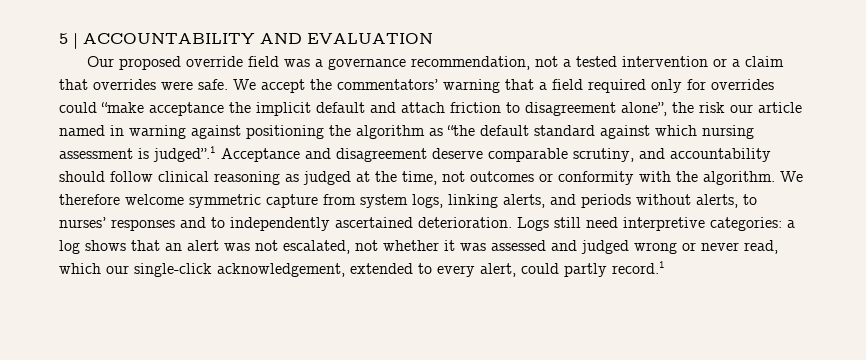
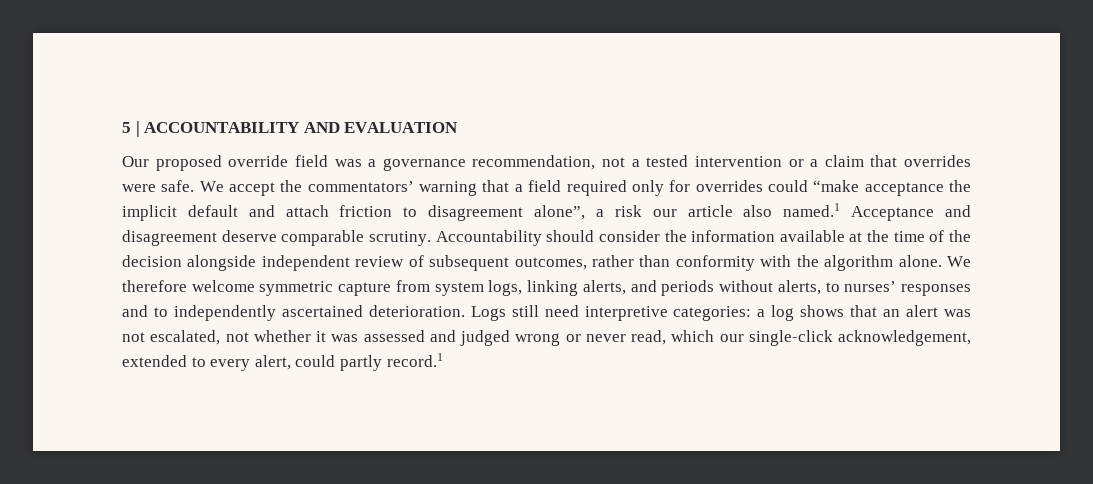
[672,102,694,113] the -> [595,209,604,217] a
[59,125,754,139] [59,146,216,162] named in warning against positioning the algorithm as “the default standard against which nursing assessment is judged”.1 -> [743,203,841,217] also named.1
[573,148,771,162] [59,171,553,185] scrutiny, and accountability should follow clinical reasoning as judged at the time, not outcomes or -> [368,230,971,246] [122,255,671,271] scrutiny. Accountability should consider the information available at the time of the decision alongside independent review of subsequent outcomes, rather than
[703,171,775,185] algorithm. -> [824,255,942,271] algorithm alone.

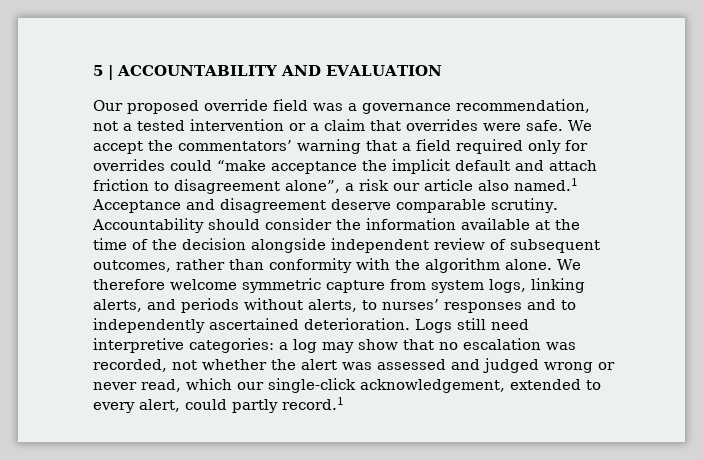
[800,305,971,317] [122,330,326,345] shows that an alert was not escalated, not whether it -> [322,338,576,353] [93,359,337,372] may show that no escalation was recorded, not whether the alert

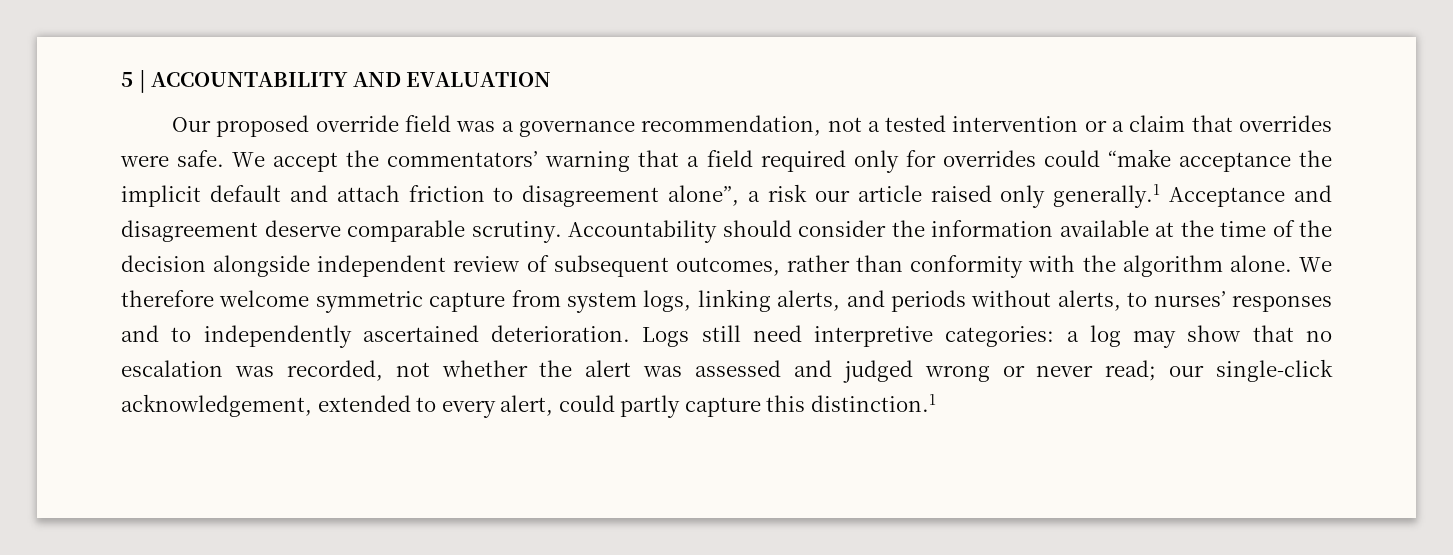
[478,178,578,191] also named.1 -> [930,184,1161,208] raised only generally.1
[141,378,232,392] read, which -> [1105,360,1157,381] read;
[282,397,344,410] record.1 -> [684,394,936,417] capture this distinction.1

